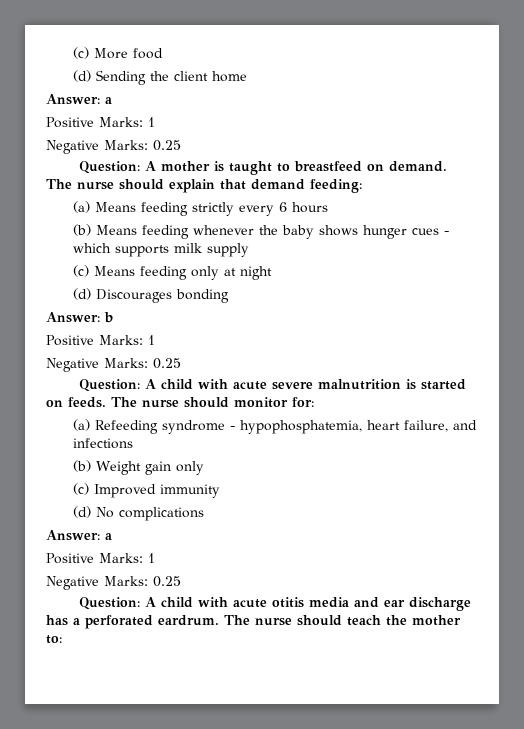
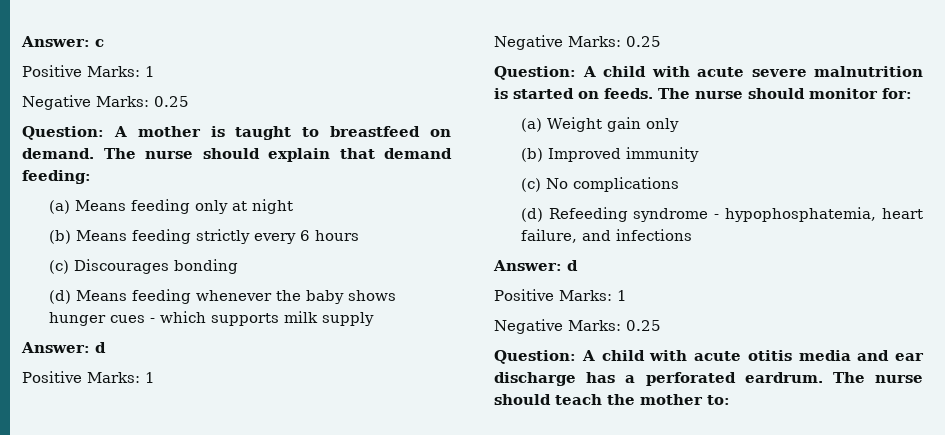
[73,47,164,59] [73,70,248,85] [46,94,112,105] (c) More food // (d) Sending the client home // Answer: a -> [21,36,104,47] Answer: c
(189, 209) none -> [194,199,293,214] [48,229,191,244] only at night // (b) Means feeding
[73,224,92,236] (b) -> [48,259,238,274] [48,290,71,304] (c) Discourages bonding // (d)
[73,265,273,280] [73,288,230,303] [46,312,113,323] // (c) Means feeding only at night // (d) Discourages bonding // Answer: b -> [21,342,106,353] // Answer: d
(91, 425) none -> [546,117,679,132] [520,147,699,162] [520,177,679,192] [520,208,543,222] Weight gain only // (b) Improved immunity // (c) No complications // (d)
[73,460,205,475] [73,483,221,498] [73,506,205,521] [46,530,112,541] // (b) Weight gain only // (c) Improved immunity // (d) No complications // Answer: a -> [493,260,578,271] // Answer: d

